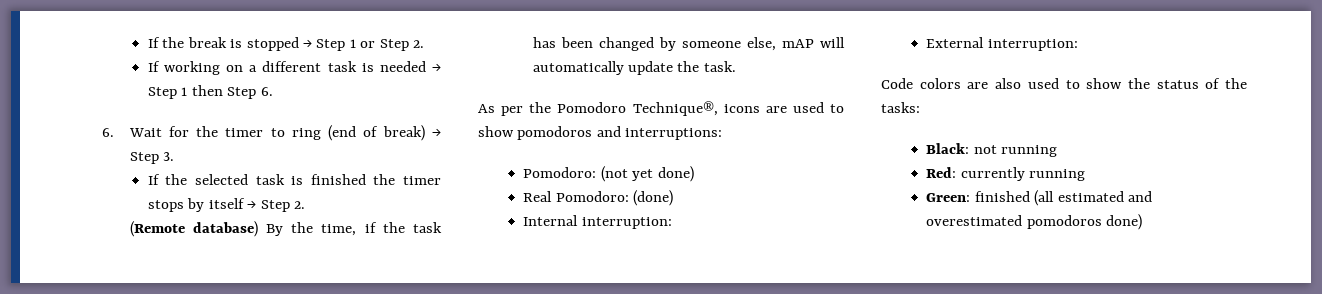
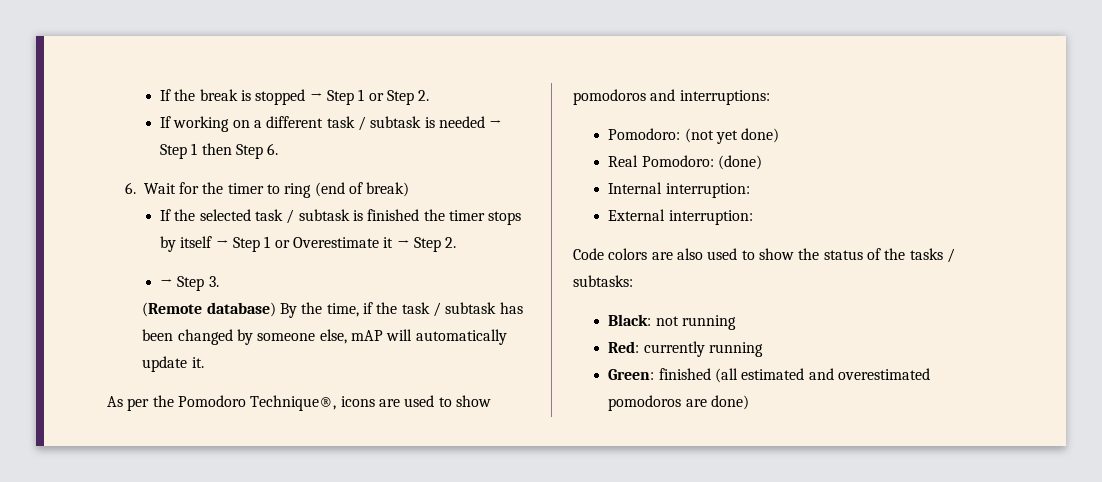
(357, 66) none -> [357,116,422,131] / subtask
[432,128,441,137] [129,152,175,164] → Step 3. -> (410, 189) none
(285, 179) none -> [286,209,350,224] / subtask
[293,201,305,209] 2. -> [264,236,457,252] [160,276,219,291] 1 or Overestimate it → Step 2. // → Step 3.
(442, 227) none -> [433,302,497,317] / subtask
[677,61,736,72] the task. -> [191,357,204,368] it.
[881,102,920,113] tasks: -> [909,248,955,263] [573,275,633,287] tasks / subtasks:
(1102, 222) none -> [685,399,707,407] are

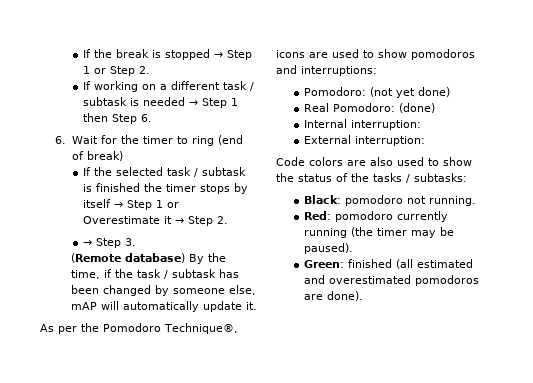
[655,315,736,330] not running -> [344,195,476,206] pomodoro not running.
(640, 347) none -> [334,211,393,222] pomodoro
(763, 349) none -> [350,227,454,238] [303,243,353,254] (the timer may be paused).
[710,395,749,410] done) -> [326,291,363,301] done).

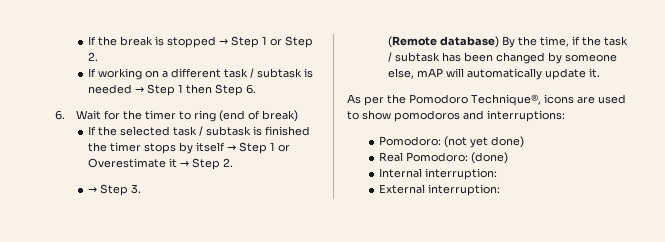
[276,157,472,166] [276,173,467,183] [303,195,476,206] [303,211,448,222] [303,227,454,238] [303,243,353,254] [303,259,473,269] [303,275,479,286] [303,291,363,301] // Code colors are also used to show the status of the tasks / subtasks: // Black: pomodoro not running. // Red: pomodoro currently running (the timer may be paused). // Green: finished (all estimated and overestimated pomodoros are done). -> (501, 190) none

